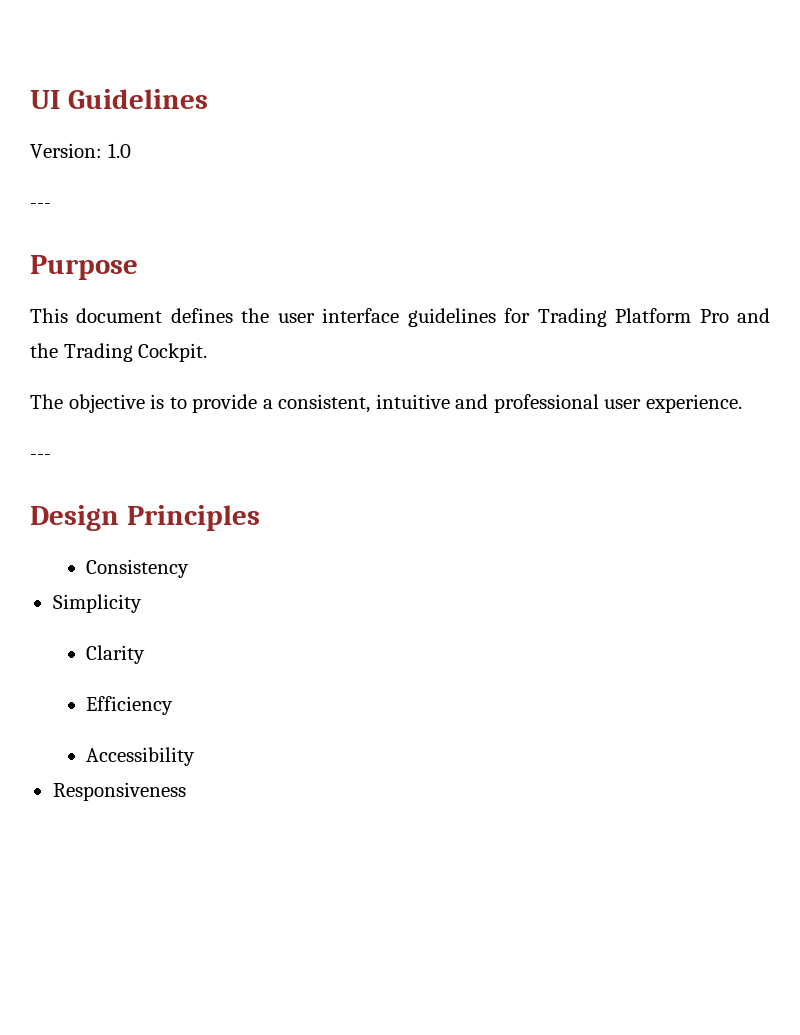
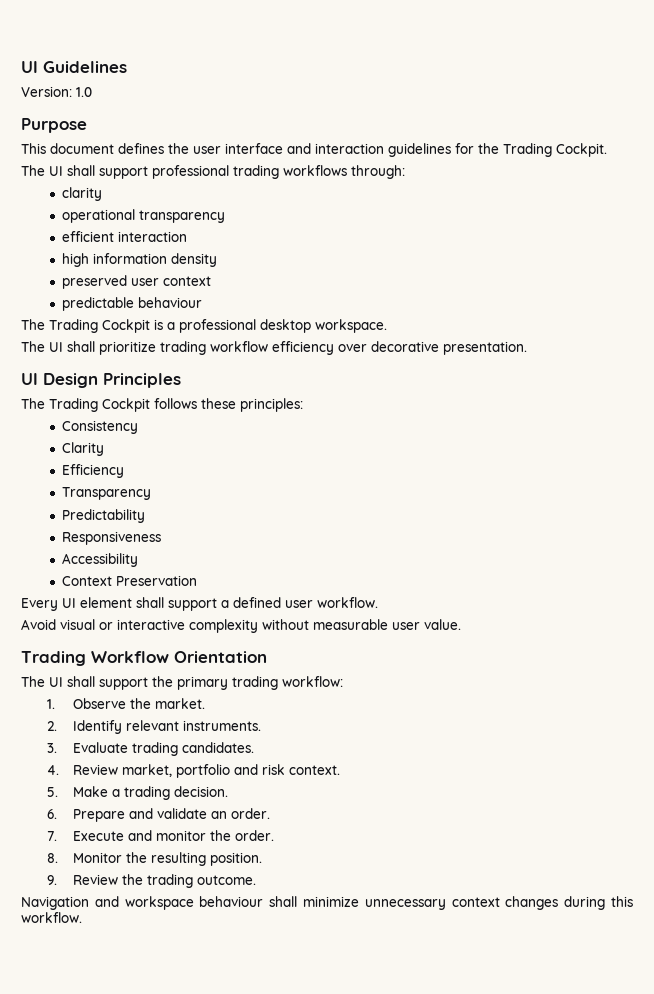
[30,203,51,209] // --- -> (92, 92) none
[407,308,771,327] [30,343,208,362] [30,394,742,413] [30,454,51,460] [30,505,260,531] guidelines for Trading Platform Pro and the Trading Cockpit. // The objective is to provide a consistent, intuitive and professional user experience. // --- // Design Principles -> [287,143,607,157] [21,165,405,179] [61,187,102,201] [61,209,225,223] [61,231,187,242] [61,253,217,267] [61,275,211,289] [61,297,202,311] [21,319,387,333] [21,341,527,355] [21,373,181,388] [21,398,303,412] and interaction guidelines for the Trading Cockpit. // The UI shall support professional trading workflows through: // clarity // operational transparency // efficient interaction // high information density // preserved user context // predictable behaviour // The Trading Cockpit is a professional desktop workspace. // The UI shall prioritize trading workflow efficiency over decorative presentation. // UI Design Principles // The Trading Cockpit follows these principles:
[52,594,142,613] // Simplicity -> (138, 427) none
[86,747,196,766] [52,782,186,801] Accessibility // Responsiveness -> [61,487,151,500] [61,509,145,523] [61,531,161,545] [61,553,138,567] [61,575,197,586] [21,597,378,611] [21,619,461,633] [21,651,267,666] [21,676,343,690] [46,698,205,709] [46,720,261,734] [46,742,254,756] [46,764,340,778] [46,786,228,800] [46,808,270,822] [46,830,274,841] [46,852,262,866] [46,874,256,888] [21,896,633,910] [21,912,82,923] Transparency // Predictability // Responsiveness // Accessibility // Context Preservation // Every UI element shall support a defined user workflow. // Avoid visual or interactive complexity without measurable user value. // Trading Workflow Orientation // The UI shall support the primary trading workflow: // 1. Observe the market. // 2. Identify relevant instruments. // 3. Evaluate trading candidates. // 4. Review market, portfolio and risk context. // 5. Make a trading decision. // 6. Prepare and validate an order. // 7. Execute and monitor the order. // 8. Monitor the resulting position. // 9. Review the trading outcome. // Navigation and workspace behaviour shall minimize unnecessary context changes during this workflow.

